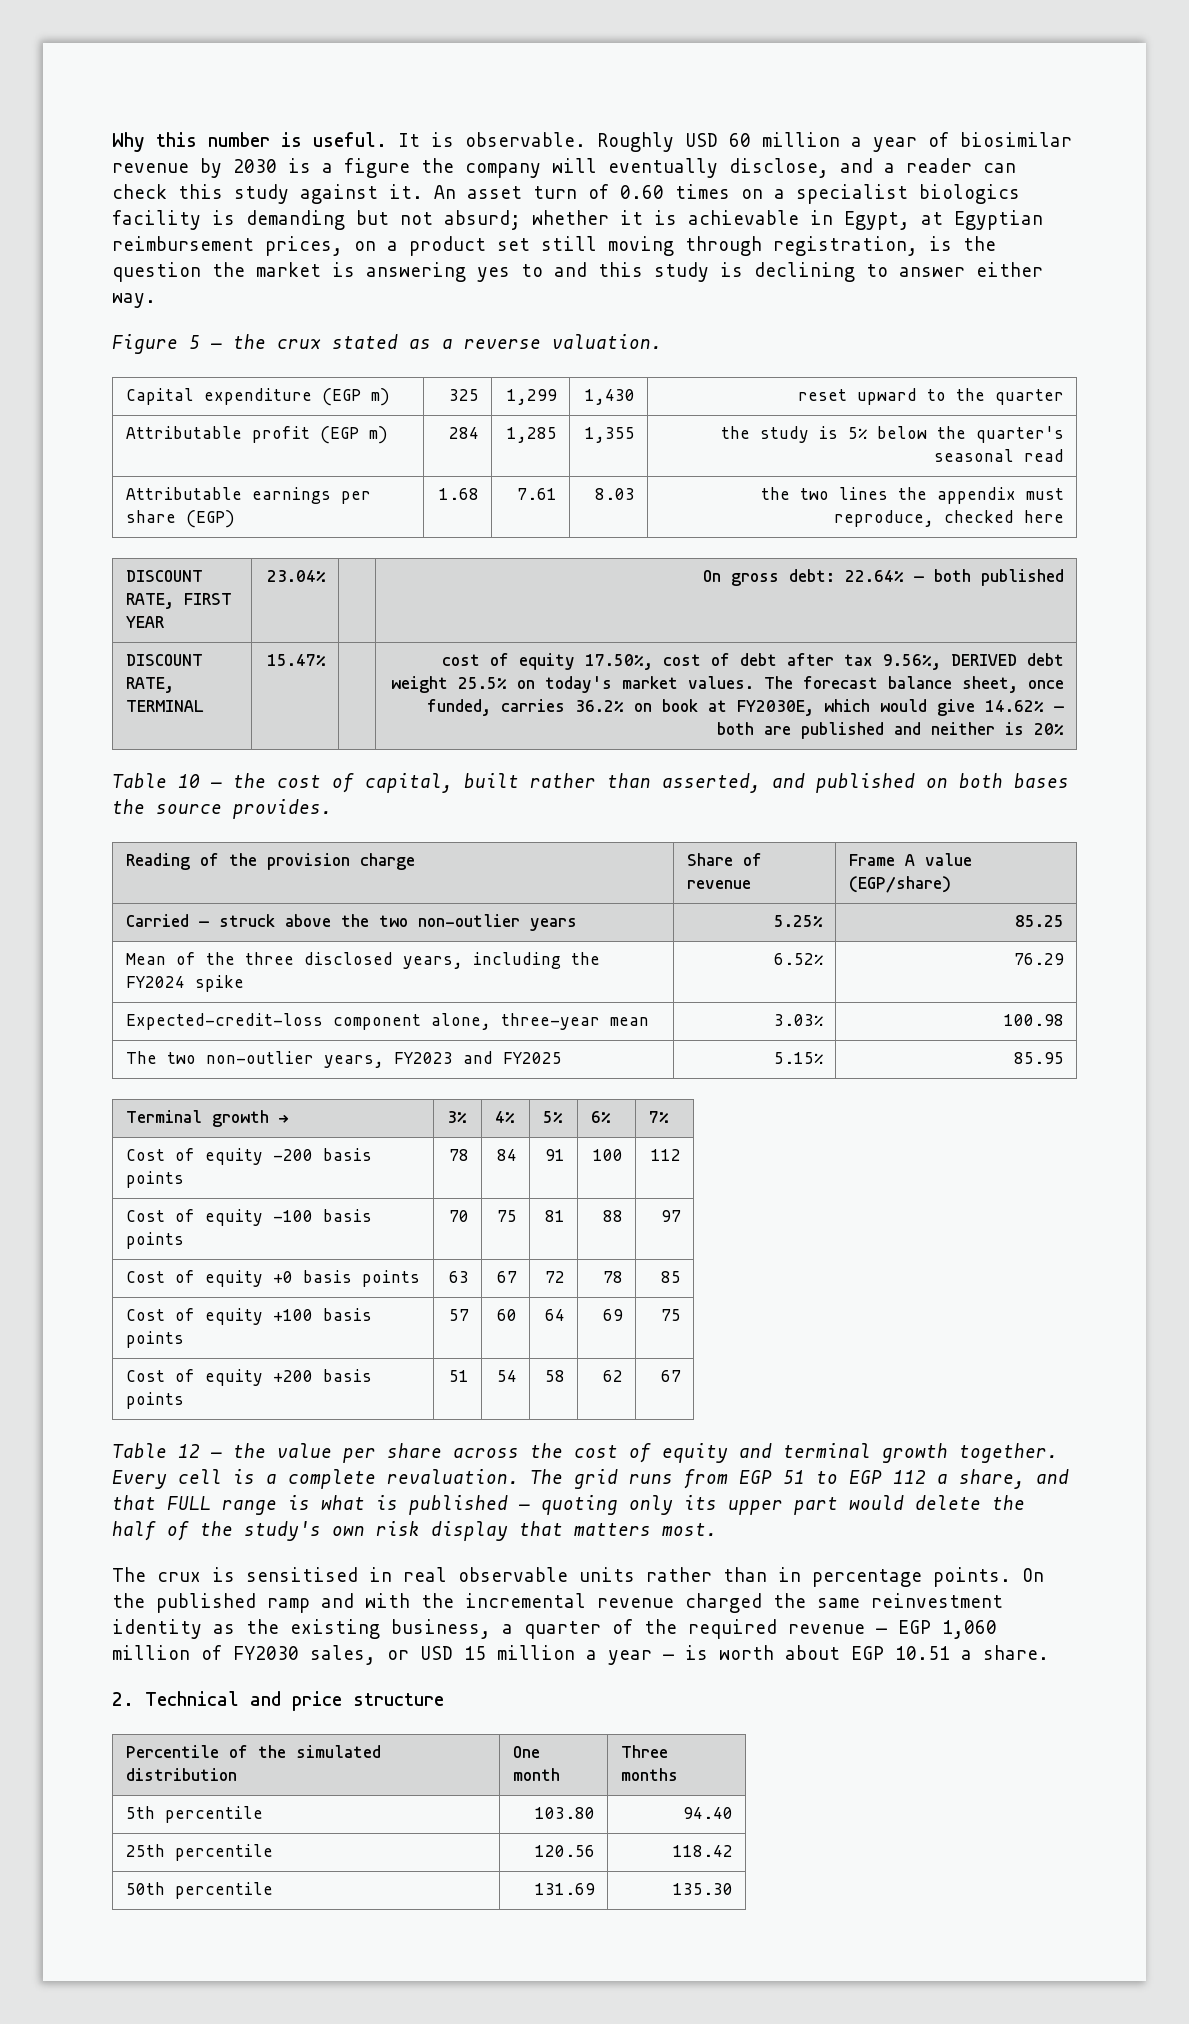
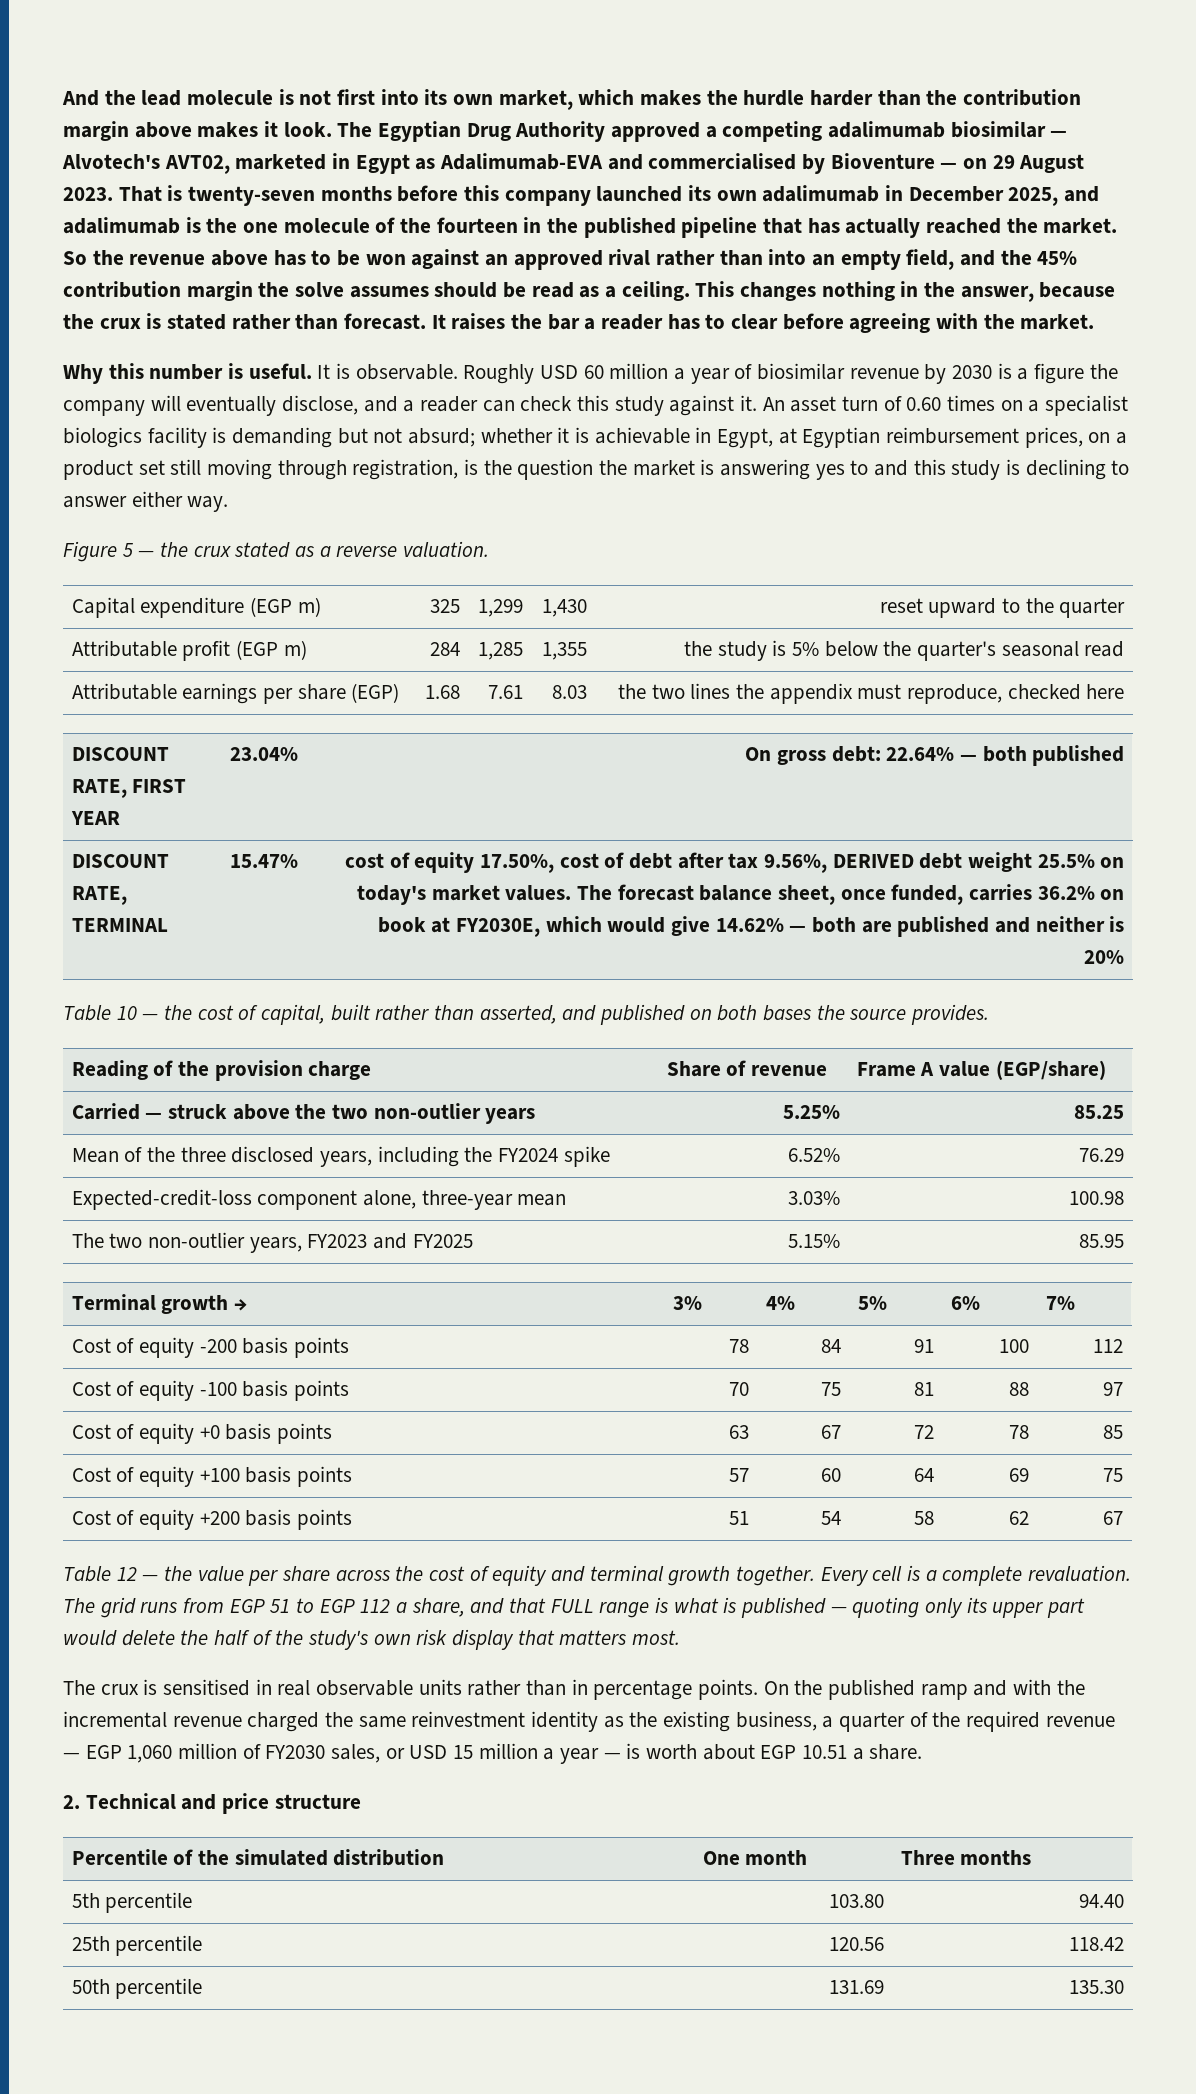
(112, 142) none -> [62,89,1082,110] [63,121,1068,142] [62,153,1085,174] [63,185,1100,206] [63,217,1118,238] [63,249,1078,270] [63,281,1116,302] [63,313,1095,333] And the lead molecule is not first into its own market, which makes the hurdle harder than the contribution margin above makes it look. The Egyptian Drug Authority approved a competing adalimumab biosimilar — Alvotech's AVT02, marketed in Egypt as Adalimumab-EVA and commercialised by Bioventure — on 29 August 2023. That is twenty-seven months before this company launched its own adalimumab in December 2025, and adalimumab is the one molecule of the fourteen in the published pipeline that has actually reached the market. So the revenue above has to be won against an approved rival rather than into an empty field, and the 45% contribution margin the solve assumes should be read as a ceiling. This changes nothing in the answer, because the crux is stated rather than forecast. It raises the bar a reader has to clear before agreeing with the market. //

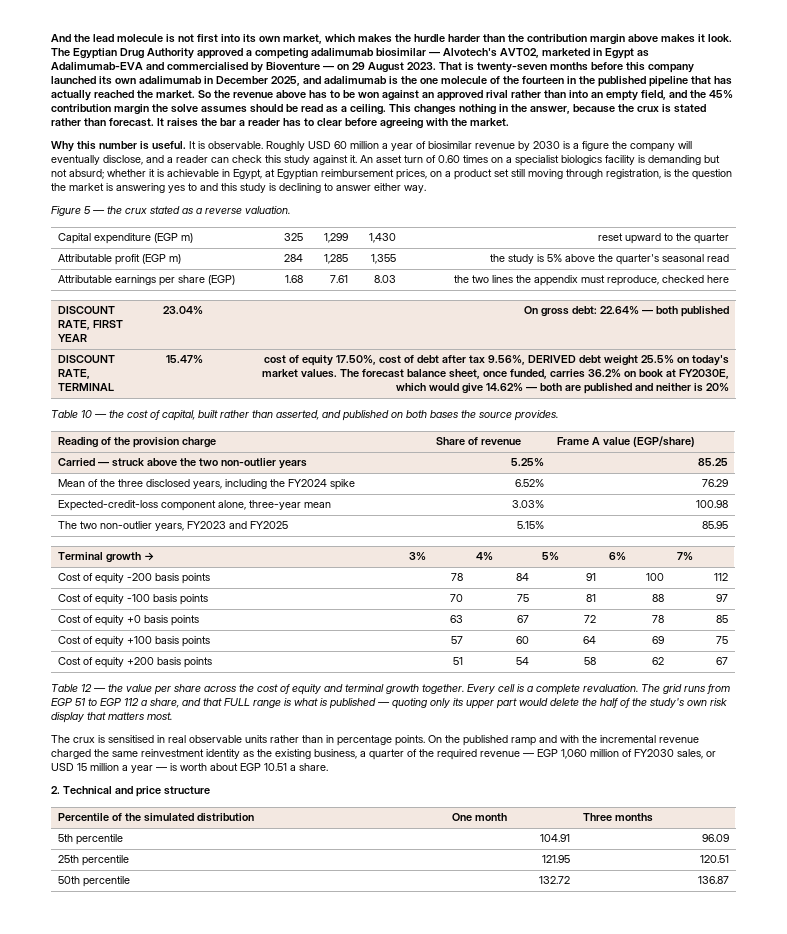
[824,641,878,657] below -> [564,254,595,262] above
[829,1894,885,1908] [1079,1894,1125,1908] 103.80 | 94.40 -> [539,834,570,842] [701,834,729,842] 104.91 | 96.09
[829,1937,885,1951] [1069,1937,1125,1951] 120.56 | 118.42 -> [541,855,570,863] [699,855,729,863] 121.95 | 120.51
[829,1980,885,1994] [1069,1980,1125,1994] 131.69 | 135.30 -> [538,876,570,884] [697,876,729,884] 132.72 | 136.87

